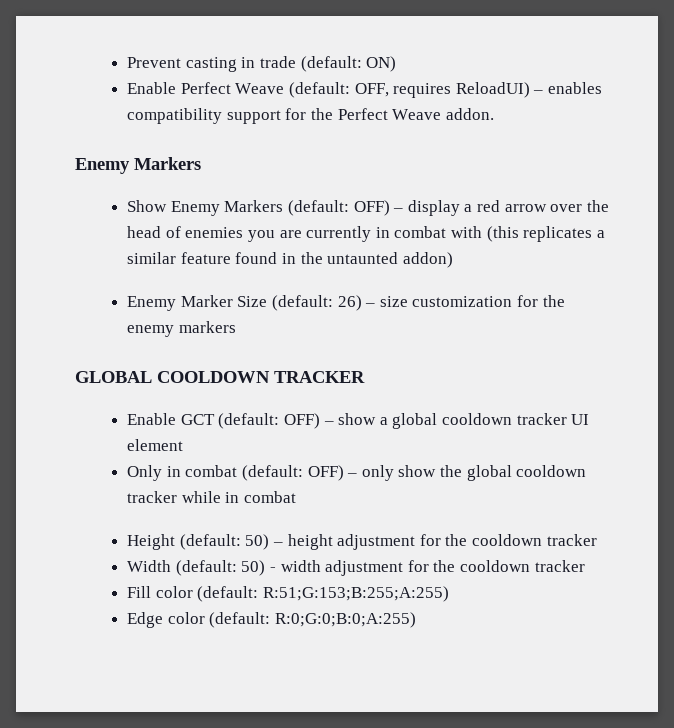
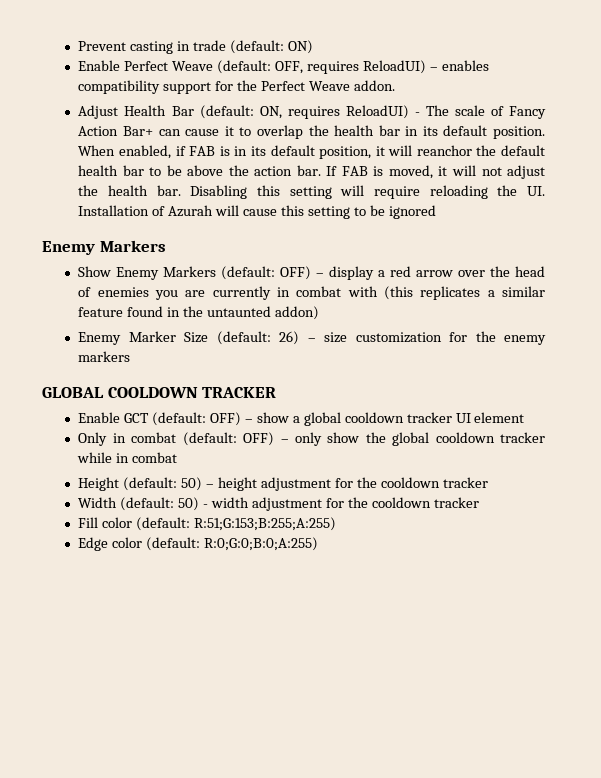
(494, 114) none -> [78,105,546,119] [78,125,546,139] [78,145,546,159] [78,165,545,179] [78,185,545,199] [78,205,436,219] // Adjust Health Bar (default: ON, requires ReloadUI) - The scale of Fancy Action Bar+ can cause it to overlap the health bar in its default position. When enabled, if FAB is in its default position, it will reanchor the default health bar to be above the action bar. If FAB is moved, it will not adjust the health bar. Disabling this setting will require reloading the UI. Installation of Azurah will cause this setting to be ignored

